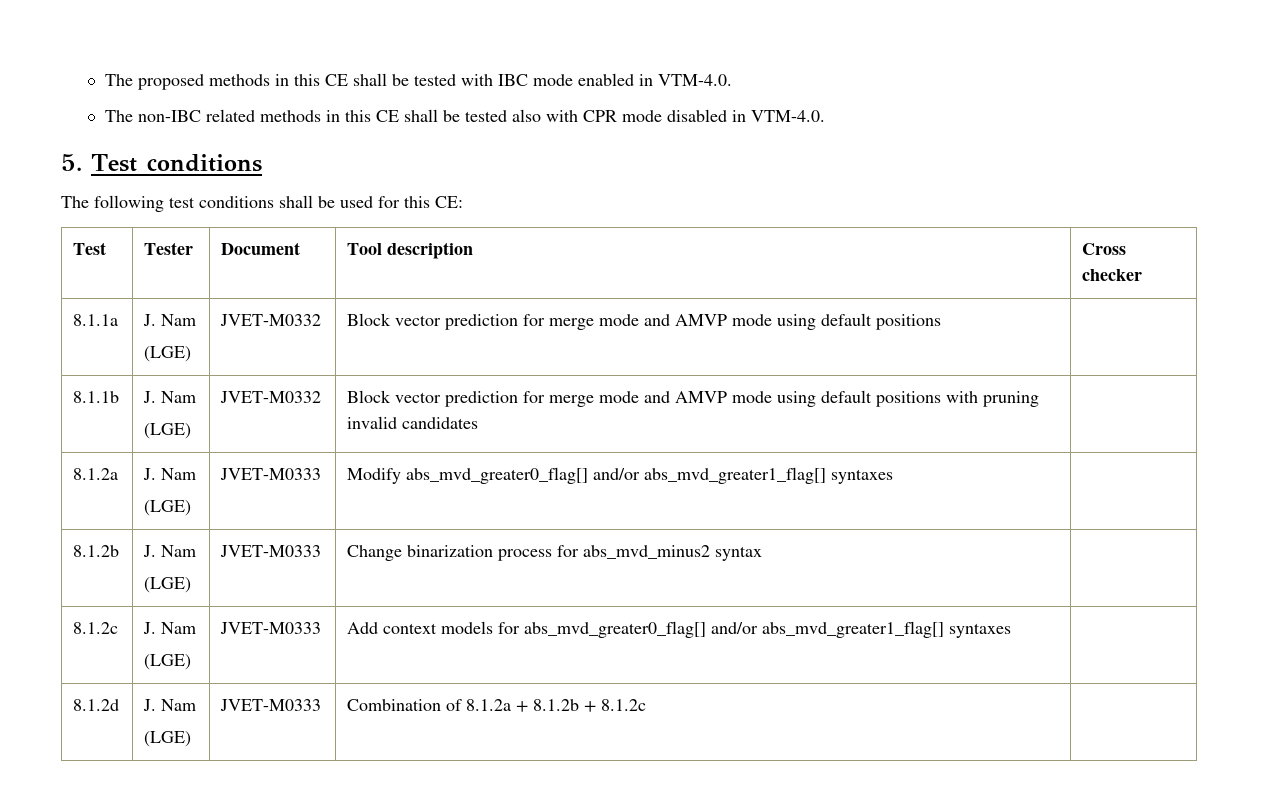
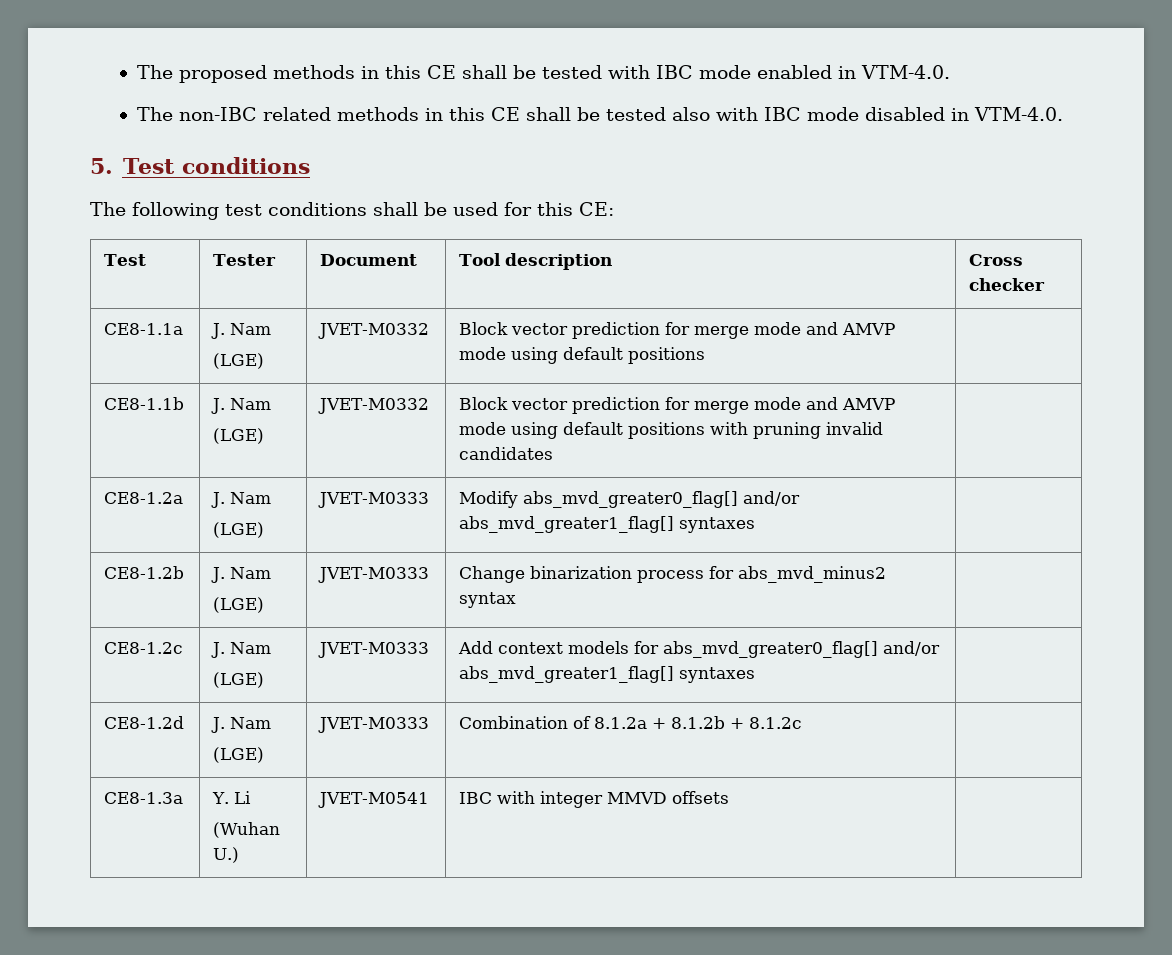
[582,110,617,122] CPR -> [764,107,802,121] IBC
[73,314,119,326] 8.1.1a -> [104,323,184,335] CE8-1.1a
[73,391,120,403] 8.1.1b -> [104,397,185,410] CE8-1.1b
[73,468,119,480] 8.1.2a -> [104,492,184,504] CE8-1.2a
[73,545,120,557] 8.1.2b -> [104,566,185,579] CE8-1.2b
[73,622,119,634] 8.1.2c -> [104,642,184,654] CE8-1.2c
[73,699,120,711] 8.1.2d -> [104,716,185,729] CE8-1.2d
(647, 705) none -> [104,792,184,804] [212,791,252,804] [213,822,281,838] [213,847,240,863] [318,792,430,808] [459,791,730,808] // CE8-1.3a | Y. Li // (Wuhan U.) | JVET-M0541 | IBC with integer MMVD offsets |

